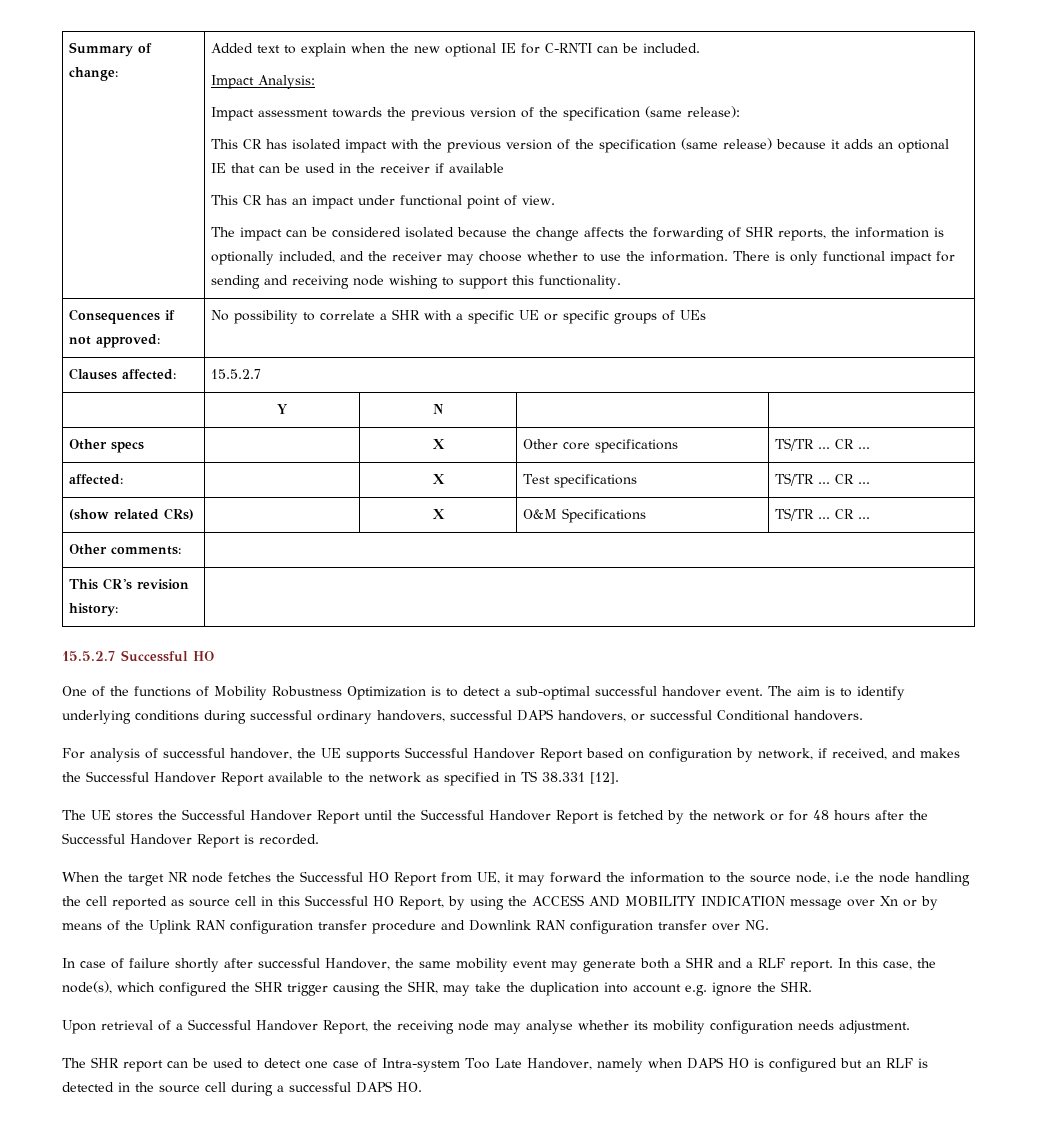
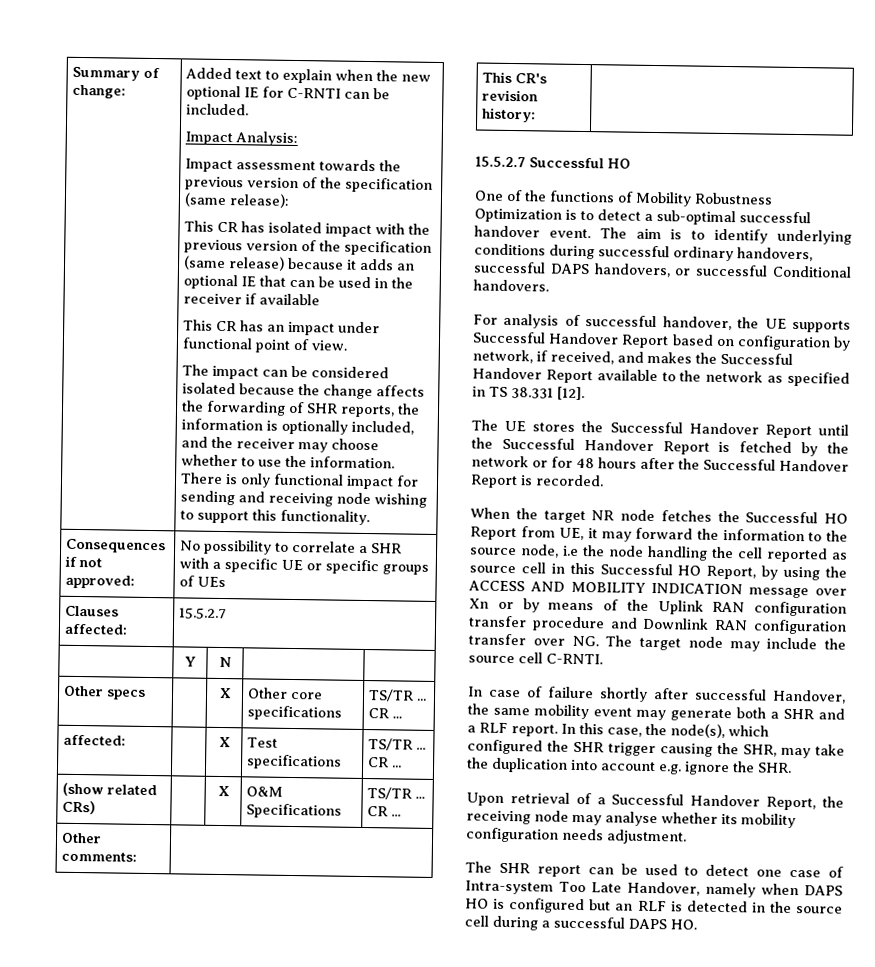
(769, 925) none -> [605,635,846,652] [468,652,603,665] The target node may include the source cell C-RNTI.

